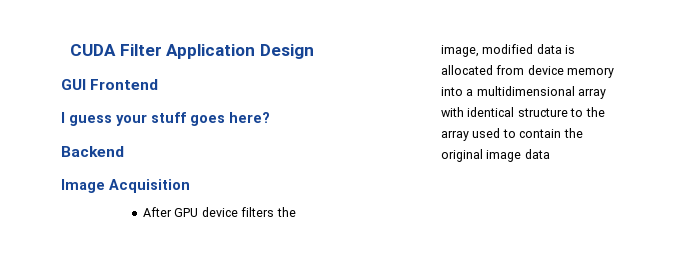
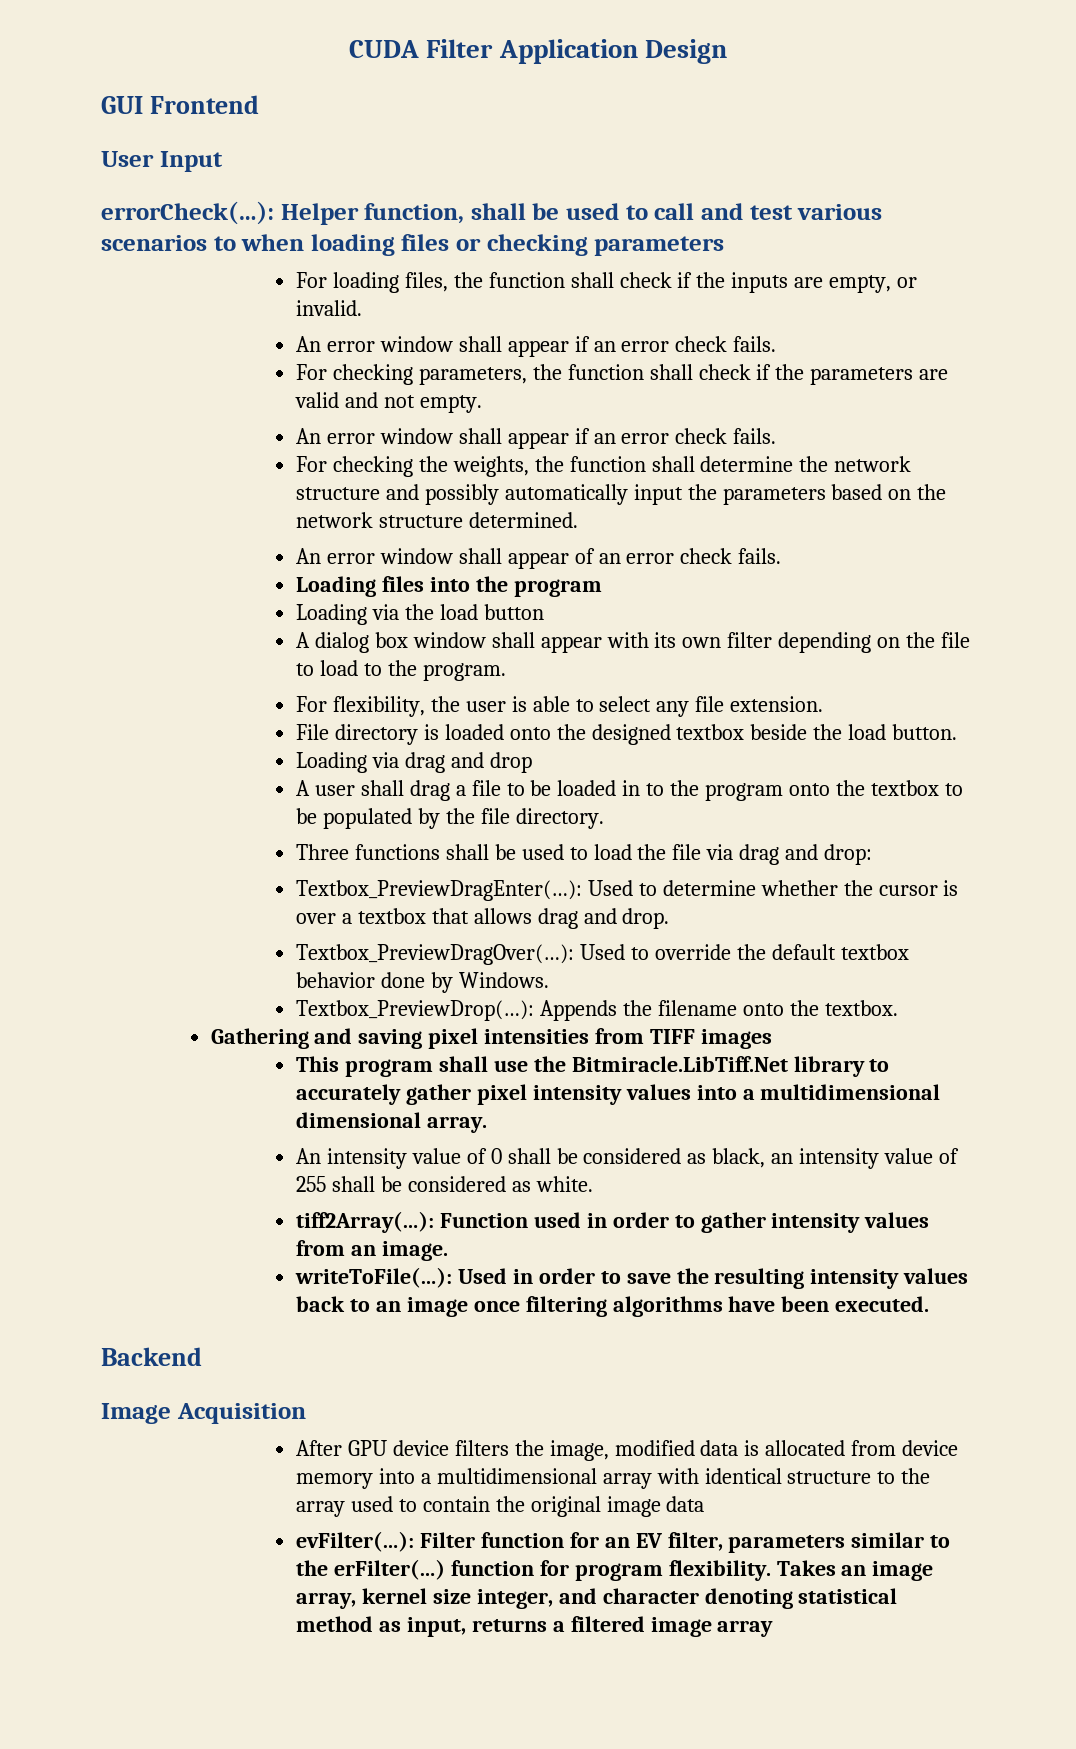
[61,112,270,126] I guess your stuff goes here? -> [101,151,223,172] [101,201,883,225] [101,234,725,256] [295,272,918,293] [295,300,362,316] [295,336,777,357] [295,364,949,385] [294,392,482,413] [295,428,777,449] [295,456,912,477] [295,484,947,505] [295,512,578,528] [295,548,782,569] [295,576,602,597] [295,604,544,625] [295,632,971,653] [295,660,506,681] [295,696,824,717] [295,724,958,745] [295,752,532,773] [295,780,963,801] [295,808,604,829] [295,844,873,865] [295,880,959,901] [295,908,670,929] [295,944,909,965] [295,972,549,993] [295,1000,898,1021] [210,1028,773,1049] [295,1056,890,1077] [295,1084,941,1105] [295,1112,487,1133] [295,1148,960,1169] [295,1176,593,1192] [295,1211,930,1233] [295,1240,448,1261] [294,1267,969,1289] [295,1296,930,1317] User Input // errorCheck(…): Helper function, shall be used to call and test various scenarios to when loading files or checking parameters // For loading files, the function shall check if the inputs are empty, or invalid. // An error window shall appear if an error check fails. // For checking parameters, the function shall check if the parameters are valid and not empty. // An error window shall appear if an error check fails. // For checking the weights, the function shall determine the network structure and possibly automatically input the parameters based on the network structure determined. // An error window shall appear of an error check fails. // Loading files into the program // Loading via the load button // A dialog box window shall appear with its own filter depending on the file to load to the program. // For flexibility, the user is able to select any file extension. // File directory is loaded onto the designed textbox beside the load button. // Loading via drag and drop // A user shall drag a file to be loaded in to the program onto the textbox to be populated by the file directory. // Three functions shall be used to load the file via drag and drop: // Textbox_PreviewDragEnter(…): Used to determine whether the cursor is over a textbox that allows drag and drop. // Textbox_PreviewDragOver(…): Used to override the default textbox behavior done by Windows. // Textbox_PreviewDrop(…): Appends the filename onto the textbox. // Gathering and saving pixel intensities from TIFF images // This program shall use the Bitmiracle.LibTiff.Net library to accurately gather pixel intensity values into a multidimensional dimensional array. // An intensity value of 0 shall be considered as black, an intensity value of 255 shall be considered as white. // tiff2Array(…): Function used in order to gather intensity values from an image. // writeToFile(…): Used in order to save the resulting intensity values back to an image once filtering algorithms have been executed.
(550, 154) none -> [295,1531,951,1553] [295,1559,934,1581] [295,1588,898,1609] [295,1616,774,1637] // evFilter(…): Filter function for an EV filter, parameters similar to the erFilter(…) function for program flexibility. Takes an image array, kernel size integer, and character denoting statistical method as input, returns a filtered image array

